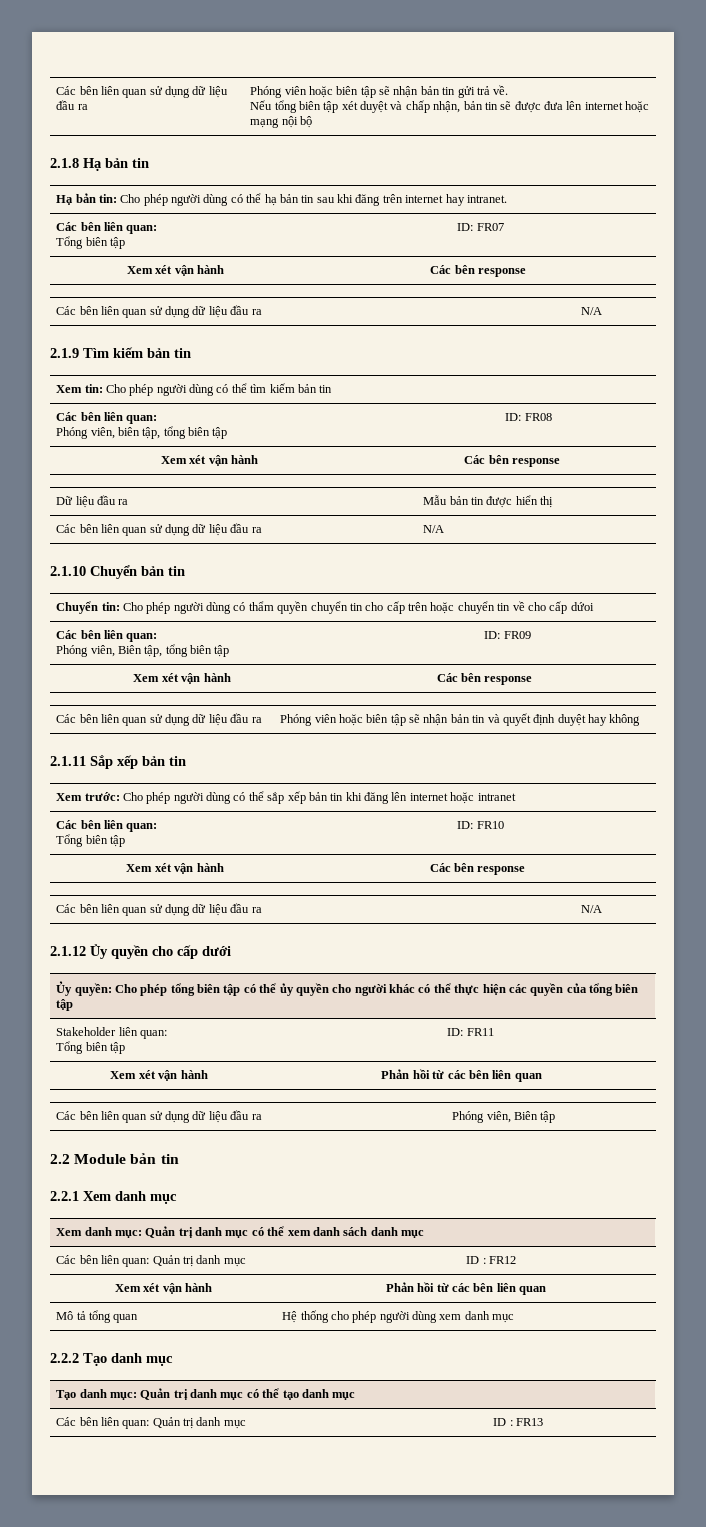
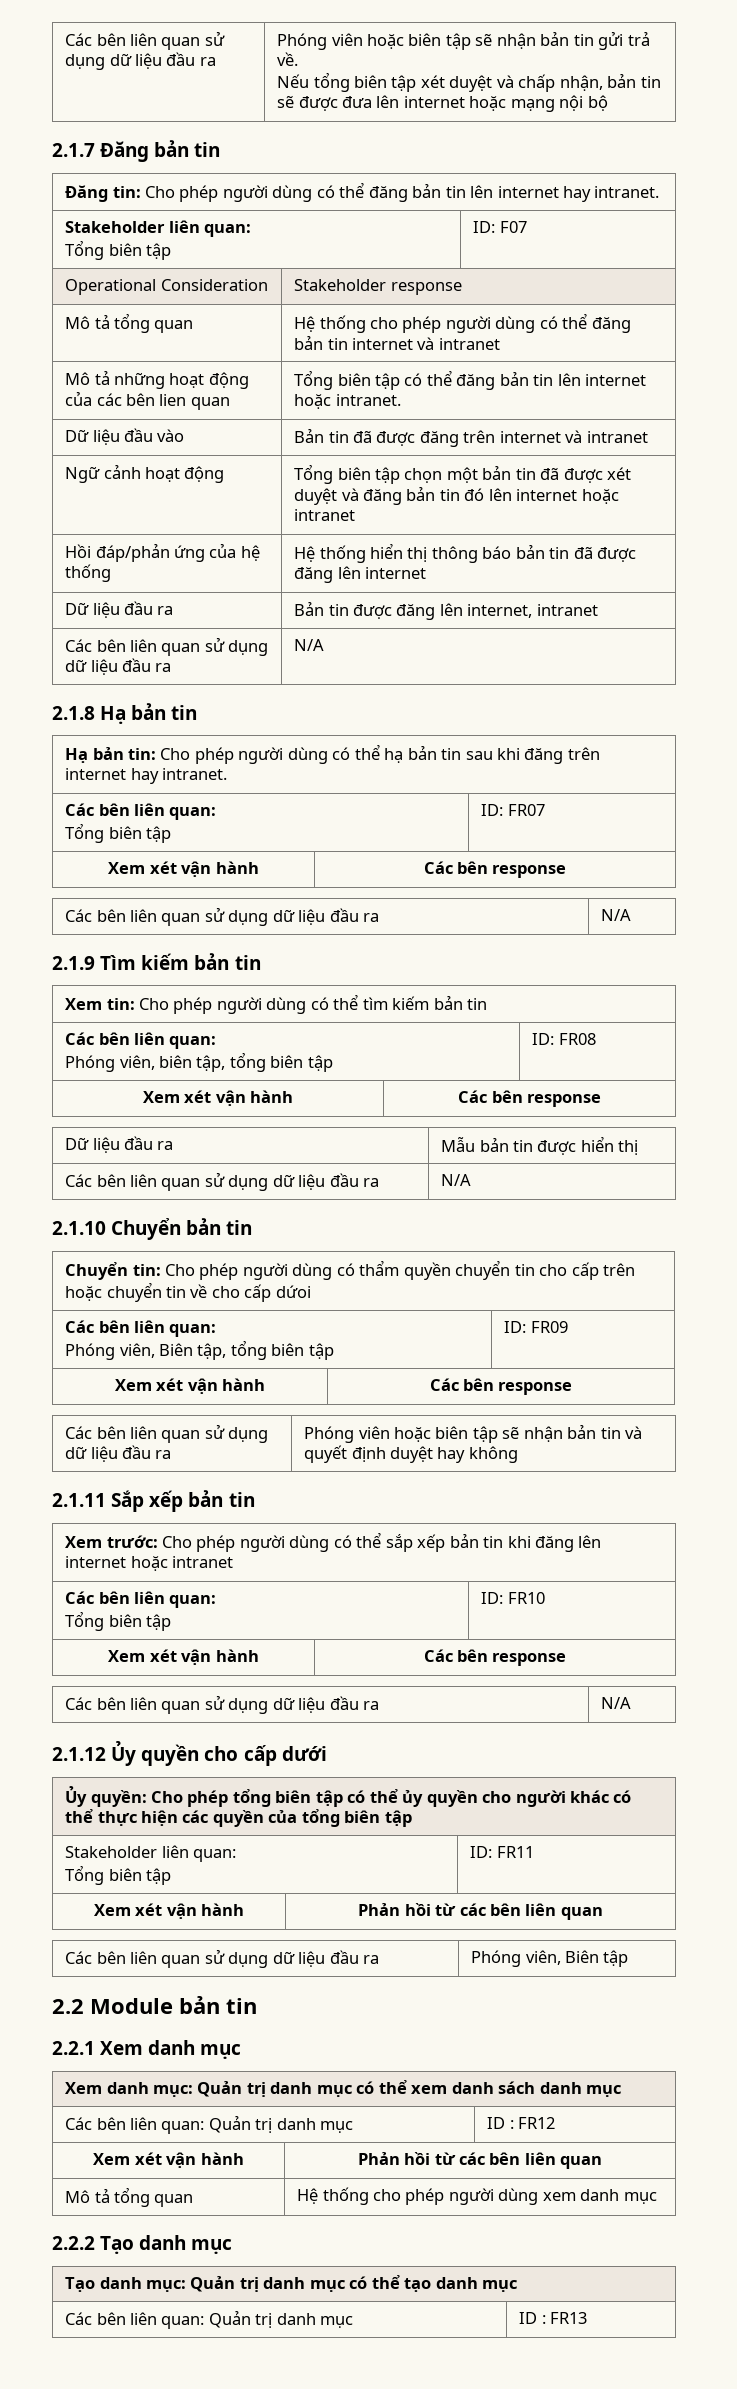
(312, 122) none -> [52,140,221,162] [65,182,660,202] [65,220,252,237] [65,240,172,260] [473,221,527,233] [65,279,268,295] [294,279,462,295] [65,313,194,333] [294,313,631,333] [294,335,500,350] [65,370,249,389] [65,391,230,410] [294,370,647,390] [294,394,401,409] [65,428,185,445] [294,428,648,447] [65,464,225,483] [294,464,632,484] [294,486,619,505] [294,509,356,521] [65,543,260,562] [65,564,112,582] [294,543,637,563] [294,566,427,583] [65,601,174,618] [294,601,598,620] [65,637,269,656] [65,658,172,675] [294,639,325,651] // 2.1.7 Đăng bản tin // Đăng tin: Cho phép người dùng có thể đăng bản tin lên internet hay intranet. // Stakeholder liên quan: // Tổng biên tập | ID: F07 // Operational Consideration | Stakeholder response // Mô tả tổng quan | Hệ thống cho phép người dùng có thể đăng bản tin internet và intranet // Mô tả những hoạt động của các bên lien quan | Tổng biên tập có thể đăng bản tin lên internet hoặc intranet. // Dữ liệu đầu vào | Bản tin đã được đăng trên internet và intranet // Ngữ cảnh hoạt động | Tổng biên tập chọn một bản tin đã được xét duyệt và đăng bản tin đó lên internet hoặc intranet // Hồi đáp/phản ứng của hệ thống | Hệ thống hiển thị thông báo bản tin đã được đăng lên internet // Dữ liệu đầu ra | Bản tin được đăng lên internet, intranet // Các bên liên quan sử dụng dữ liệu đầu ra | N/A

